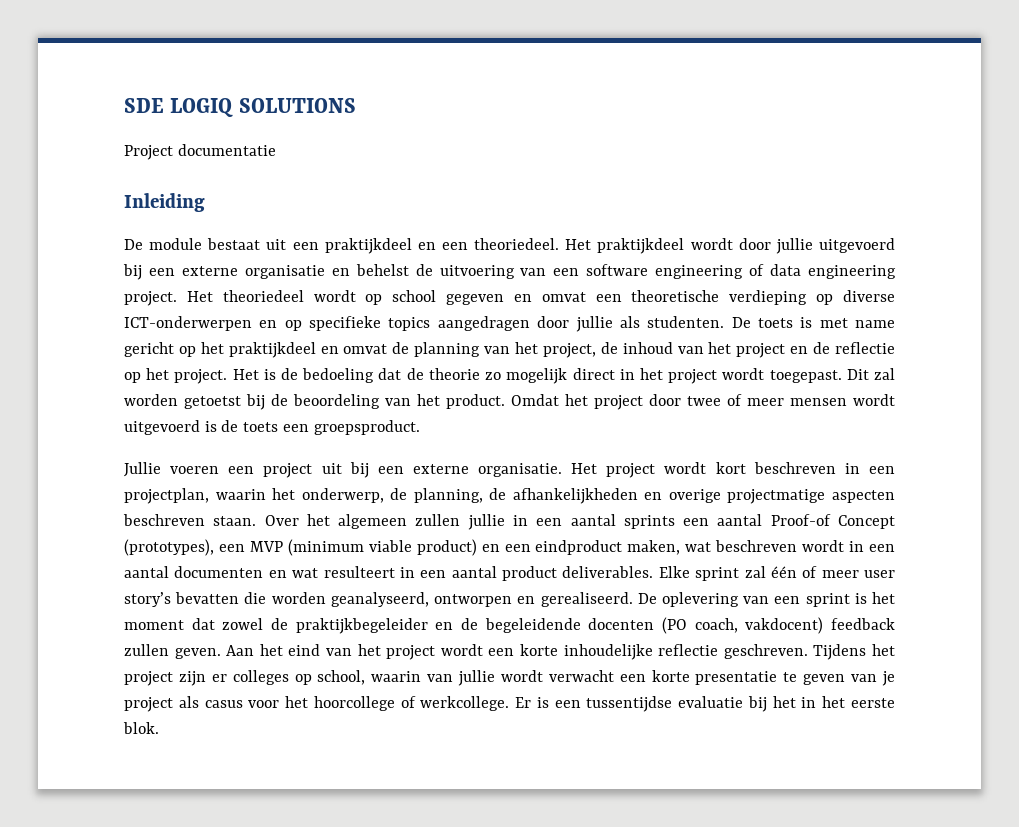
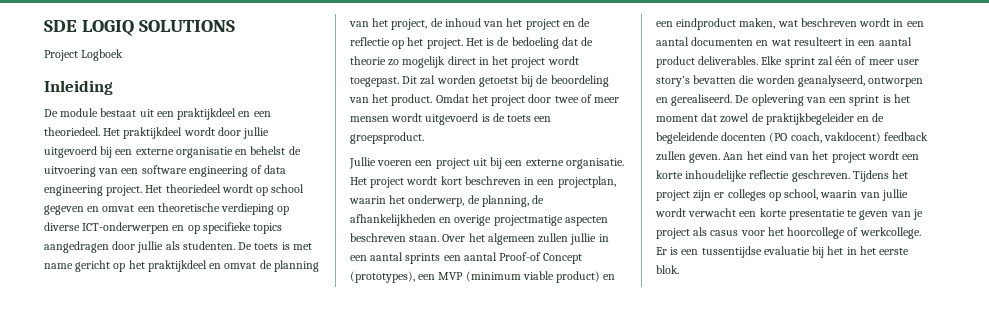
[177,144,276,156] documentatie -> [81,49,124,61] Logboek

